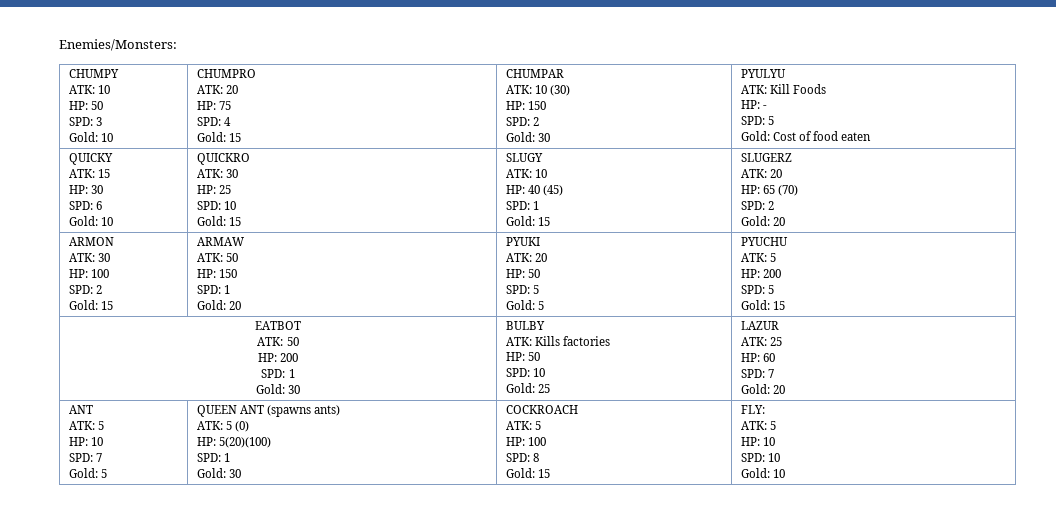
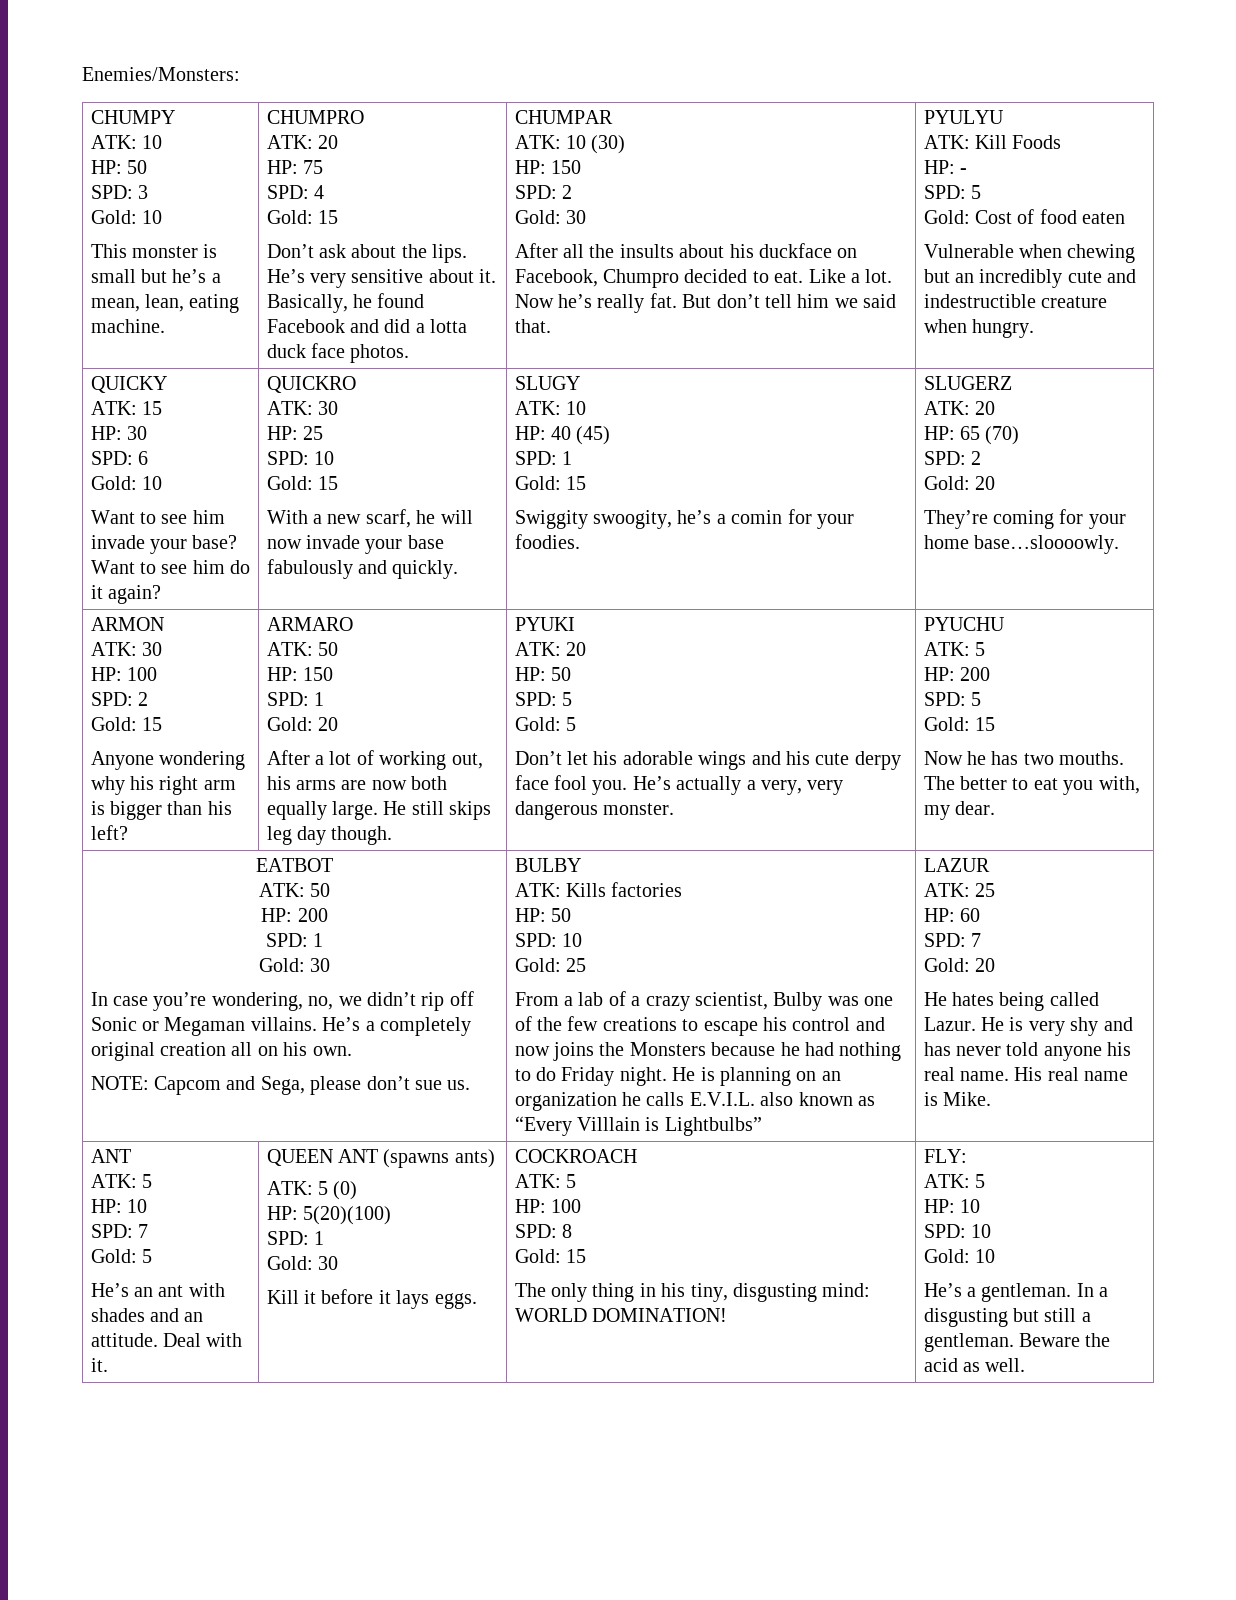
(113, 137) none -> [90,244,218,258] [90,269,221,283] [90,294,240,313] [90,319,165,333] // This monster is small but he’s a mean, lean, eating machine.
(241, 137) none -> [266,244,468,263] [266,269,497,288] [266,293,425,313] [266,319,468,333] [266,343,410,363] // Don’t ask about the lips. He’s very sensitive about it. Basically, he found Facebook and did a lotta duck face photos.
(550, 137) none -> [514,243,858,258] [514,269,893,288] [514,293,897,313] [514,319,551,333] // After all the insults about his duckface on Facebook, Chumpro decided to eat. Like a lot. Now he’s really fat. But don’t tell him we said that.
(872, 136) none -> [923,244,1136,263] [923,269,1137,288] [923,294,1108,308] [923,319,1035,338] // Vulnerable when chewing but an incredibly cute and indestructible creature when hungry.
(113, 221) none -> [90,510,225,524] [90,535,238,554] [90,560,251,574] [90,585,162,604] // Want to see him invade your base? Want to see him do it again?
(241, 221) none -> [266,509,473,528] [266,535,444,554] [266,559,459,579] // With a new scarf, he will now invade your base fabulously and quickly.
(550, 221) none -> [514,509,855,529] [514,534,580,549] // Swiggity swoogity, he’s a comin for your foodies.
(785, 221) none -> [923,509,1126,529] [923,535,1120,554] // They’re coming for your home base…sloooowly.
[196,237,244,246] | ARMAW -> [90,751,246,770] [90,776,236,795] [90,801,232,820] [90,825,128,840] [266,617,353,631] // Anyone wondering why his right arm is bigger than his left? | ARMARO
(241, 305) none -> [266,750,483,770] [266,776,448,790] [266,801,492,820] [266,826,393,845] // After a lot of working out, his arms are now both equally large. He still skips leg day though.
(544, 305) none -> [514,751,901,770] [514,775,844,795] [514,801,675,820] // Don’t let his adorable wings and his cute derpy face fool you. He’s actually a very, very dangerous monster.
(785, 305) none -> [923,751,1125,765] [923,776,1140,795] [923,801,996,820] // Now he has two mouths. The better to eat you with, my dear.
(301, 389) none -> [90,991,474,1011] [90,1017,472,1036] [90,1042,352,1061] [90,1076,471,1095] // In case you’re wondering, no, we didn’t rip off Sonic or Megaman villains. He’s a completely original creation all on his own. // NOTE: Capcom and Sega, please don’t sue us.
(550, 388) none -> [514,991,894,1011] [514,1016,885,1036] [514,1042,902,1061] [514,1067,841,1086] [514,1092,876,1111] [514,1116,762,1136] // From a lab of a crazy scientist, Bulby was one of the few creations to escape his control and now joins the Monsters because he had nothing to do Friday night. He is planning on an organization he calls E.V.I.L. also known as “Every Villlain is Lightbulbs”
(785, 389) none -> [923,992,1099,1011] [923,1017,1133,1036] [923,1042,1132,1061] [923,1067,1129,1081] [923,1092,992,1106] // He hates being called Lazur. He is very shy and has never told anyone his real name. His real name is Mike.
(107, 473) none -> [90,1283,225,1297] [90,1308,204,1322] [90,1333,243,1347] [90,1358,108,1372] // He’s an ant with shades and an attitude. Deal with it.
(241, 473) none -> [266,1289,477,1309] // Kill it before it lays eggs.
(550, 473) none -> [514,1283,871,1302] [514,1308,728,1322] // The only thing in his tiny, disgusting mind: WORLD DOMINATION!
(785, 473) none -> [923,1283,1109,1302] [923,1308,1091,1327] [923,1333,1111,1352] [923,1358,1026,1372] // He’s a gentleman. In a disgusting but still a gentleman. Beware the acid as well.

